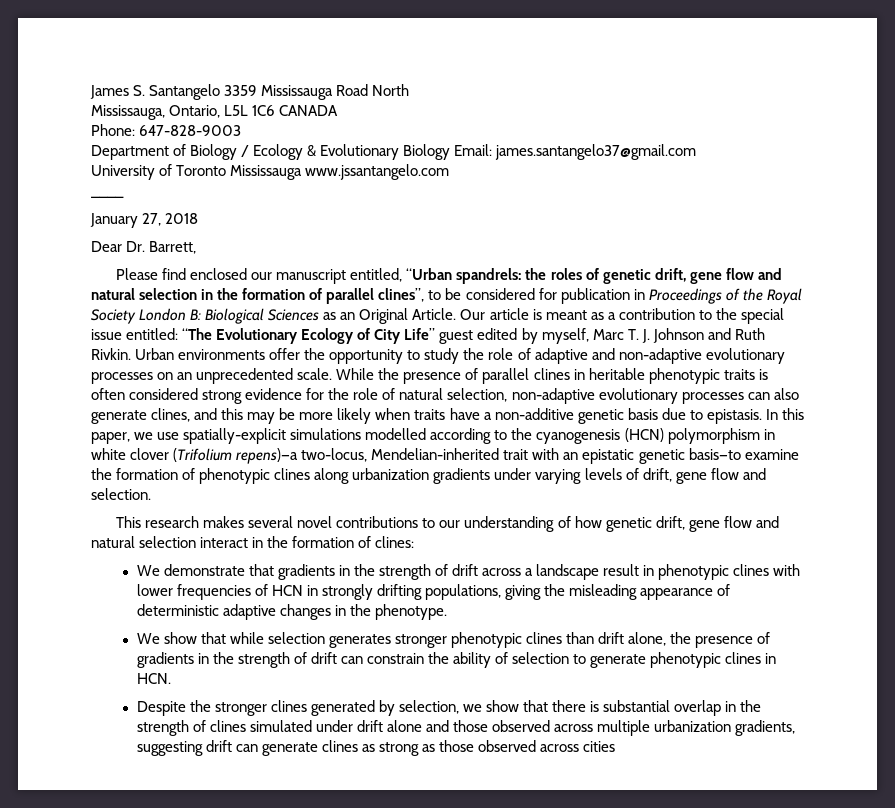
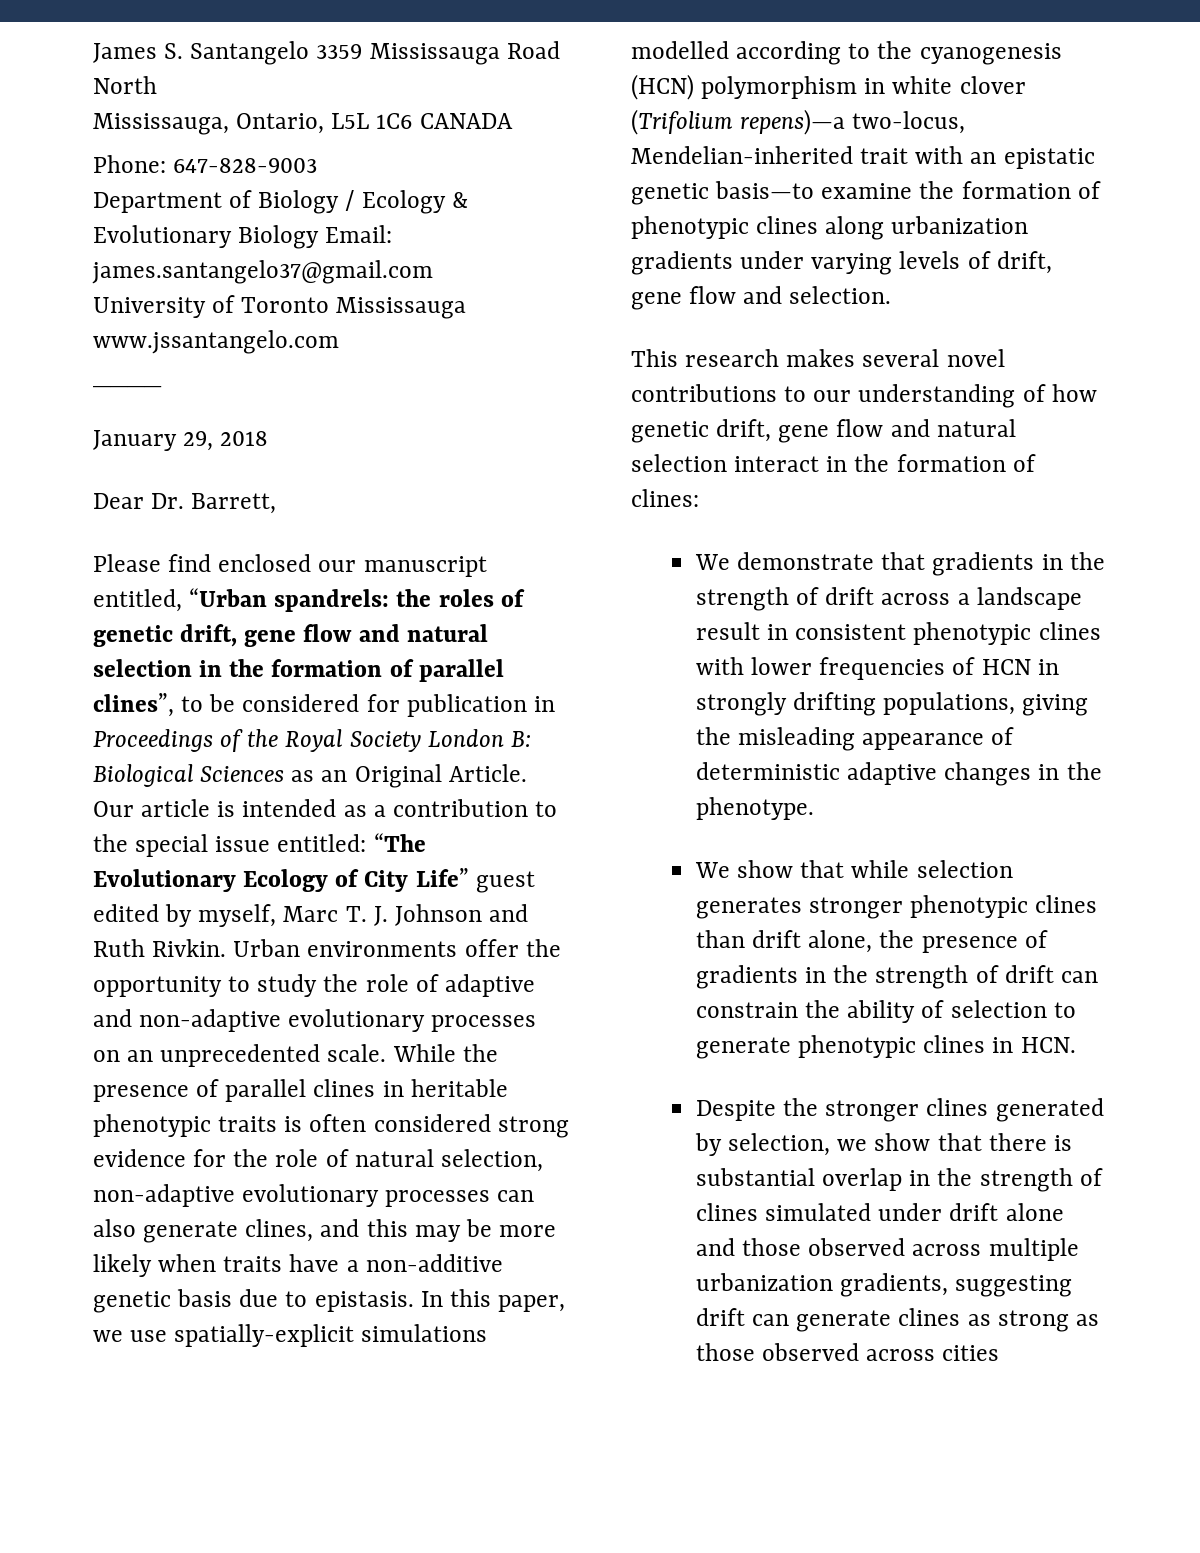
[142,213,162,226] 27, -> [183,431,214,451] 29,
[545,310,587,320] meant -> [242,799,337,817] intended
(655, 570) none -> [795,624,907,640] consistent

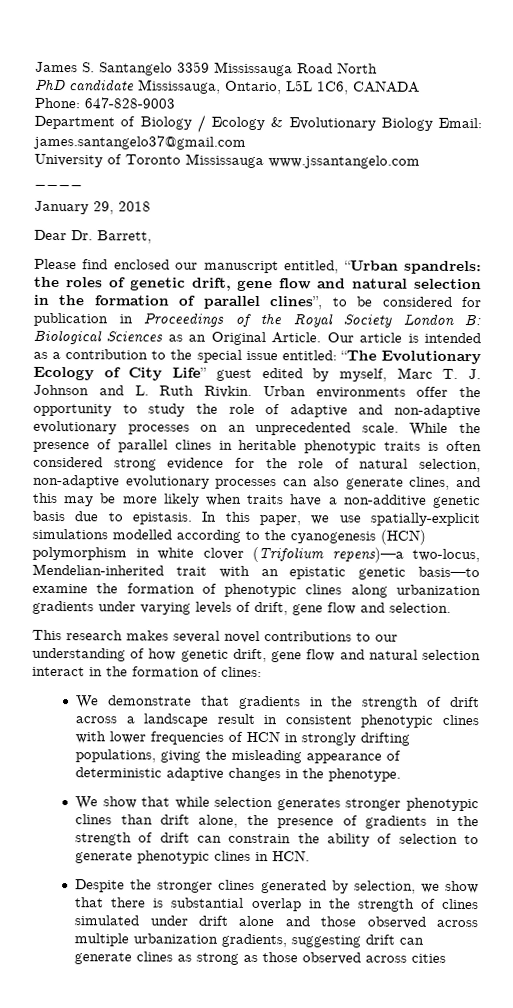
(157, 85) none -> [35,78,135,92] PhD candidate
[376,113,413,129] 1C6 -> [317,81,349,95] 1C6,
(529, 913) none -> [134,385,149,396] L.

